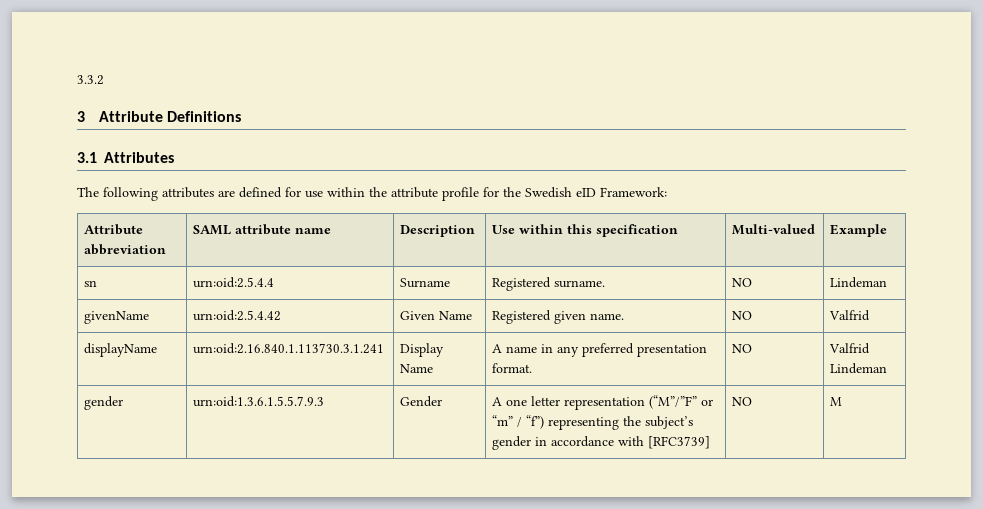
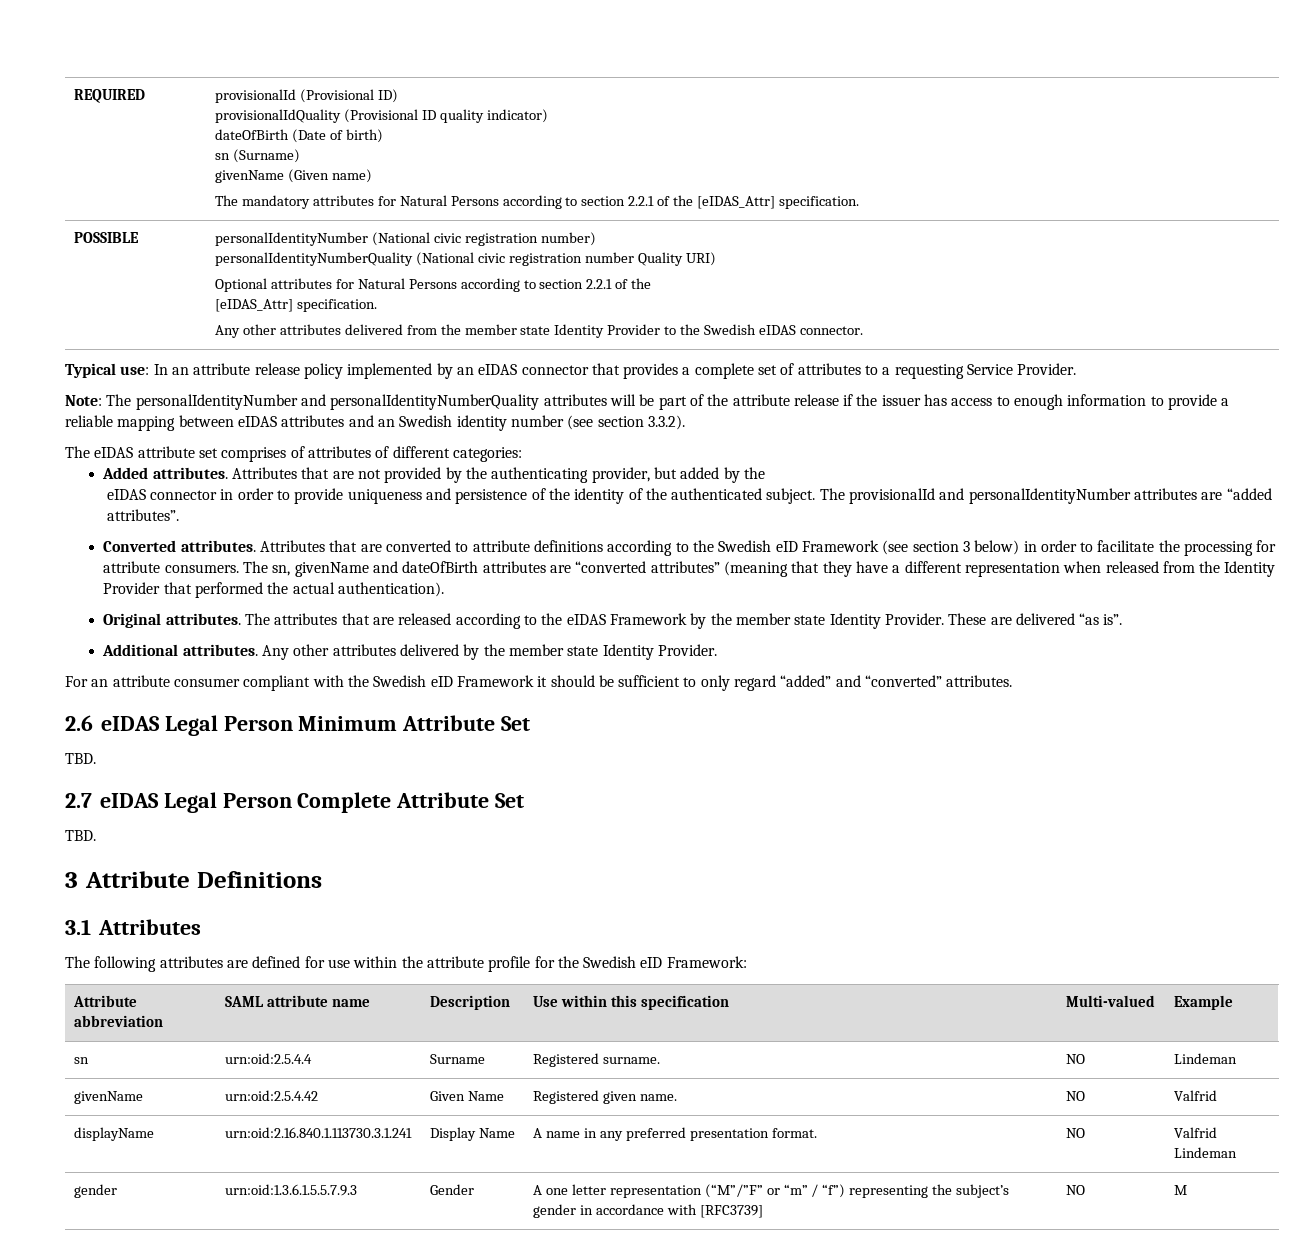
[77,75,104,85] 3.3.2 -> [74,89,146,103] [215,89,398,103] [215,109,548,123] [215,129,383,143] [215,149,300,163] [215,169,372,183] [215,195,859,209] [74,232,140,243] [215,232,596,246] [215,252,716,266] [215,278,652,292] [215,299,377,312] [215,324,863,338] [65,363,1077,379] [65,394,1230,410] [65,415,685,431] [65,446,522,462] [102,467,765,483] [106,488,1272,504] [106,509,179,521] [103,540,1277,556] [103,561,1276,577] [103,582,445,598] [103,613,1123,629] [102,644,717,660] [65,675,1013,691] [65,715,531,736] [65,753,96,764] [65,792,525,813] [65,830,96,841] REQUIRED | provisionalId (Provisional ID) // provisionalIdQuality (Provisional ID quality indicator) // dateOfBirth (Date of birth) // sn (Surname) // givenName (Given name) // The mandatory attributes for Natural Persons according to section 2.2.1 of the [eIDAS_Attr] specification. // POSSIBLE | personalIdentityNumber (National civic registration number) // personalIdentityNumberQuality (National civic registration number Quality URI) // Optional attributes for Natural Persons according to section 2.2.1 of the // [eIDAS_Attr] specification. // Any other attributes delivered from the member state Identity Provider to the Swedish eIDAS connector. // Typical use: In an attribute release policy implemented by an eIDAS connector that provides a complete set of attributes to a requesting Service Provider. // Note: The personalIdentityNumber and personalIdentityNumberQuality attributes will be part of the attribute release if the issuer has access to enough information to provide a reliable mapping between eIDAS attributes and an Swedish identity number (see section 3.3.2). // The eIDAS attribute set comprises of attributes of different categories: // Added attributes. Attributes that are not provided by the authenticating provider, but added by the // eIDAS connector in order to provide uniqueness and persistence of the identity of the authenticated subject. The provisionalId and personalIdentityNumber attributes are “added attributes”. // Converted attributes. Attributes that are converted to attribute definitions according to the Swedish eID Framework (see section 3 below) in order to facilitate the processing for attribute consumers. The sn, givenName and dateOfBirth attributes are “converted attributes” (meaning that they have a different representation when released from the Identity Provider that performed the actual authentication). // Original attributes. The attributes that are released according to the eIDAS Framework by the member state Identity Provider. These are delivered “as is”. // Additional attributes. Any other attributes delivered by the member state Identity Provider. // For an attribute consumer compliant with the Swedish eID Framework it should be sufficient to only regard “added” and “converted” attributes. // 2.6 eIDAS Legal Person Minimum Attribute Set // TBD. // 2.7 eIDAS Legal Person Complete Attribute Set // TBD.

